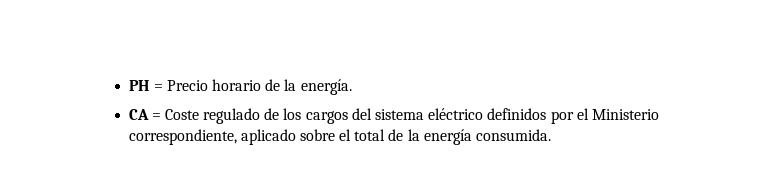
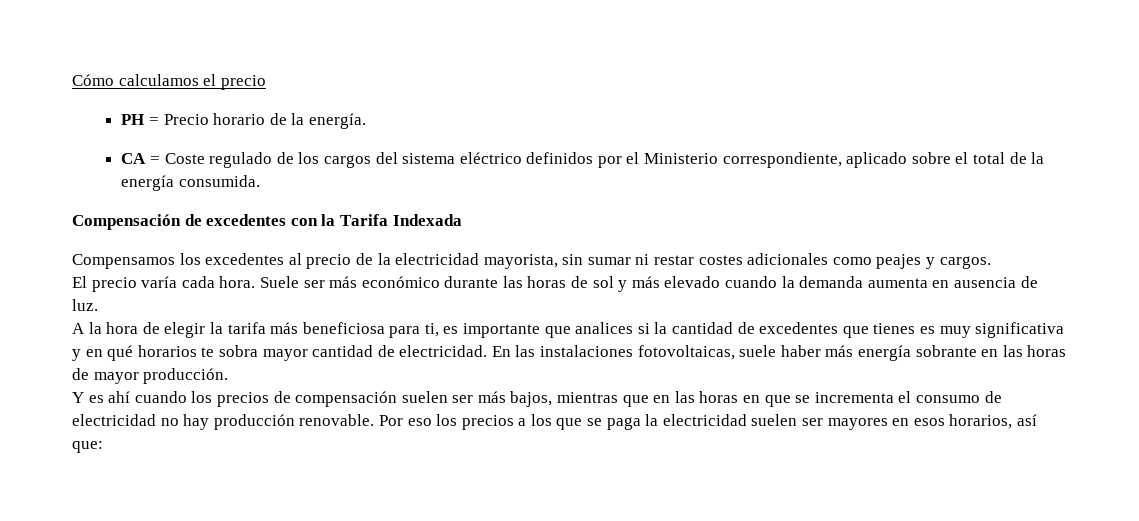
(128, 85) none -> [72,74,266,90] Cómo calculamos el precio //
(552, 135) none -> [72,214,462,230] [72,253,991,269] [72,276,1038,292] [72,299,98,311] [72,322,1065,338] [72,345,1067,361] [72,368,229,384] [72,391,1002,407] [72,414,1037,430] [72,441,103,453] // Compensación de excedentes con la Tarifa Indexada // Compensamos los excedentes al precio de la electricidad mayorista, sin sumar ni restar costes adicionales como peajes y cargos. // El precio varía cada hora. Suele ser más económico durante las horas de sol y más elevado cuando la demanda aumenta en ausencia de luz. // A la hora de elegir la tarifa más beneficiosa para ti, es importante que analices si la cantidad de excedentes que tienes es muy significativa y en qué horarios te sobra mayor cantidad de electricidad. En las instalaciones fotovoltaicas, suele haber más energía sobrante en las horas de mayor producción. // Y es ahí cuando los precios de compensación suelen ser más bajos, mientras que en las horas en que se incrementa el consumo de electricidad no hay producción renovable. Por eso los precios a los que se paga la electricidad suelen ser mayores en esos horarios, así que:

